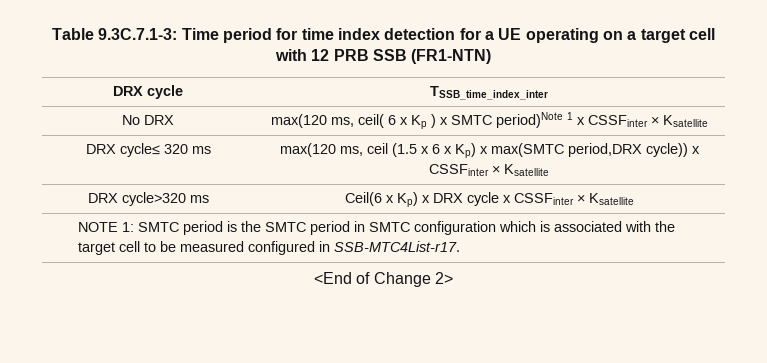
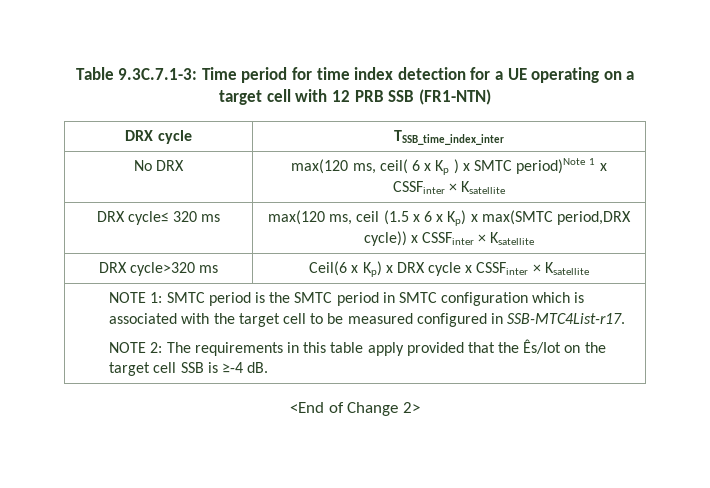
(460, 246) none -> [109,339,606,356] [109,362,269,376] // NOTE 2: The requirements in this table apply provided that the Ês/Iot on the target cell SSB is ≥-4 dB.

